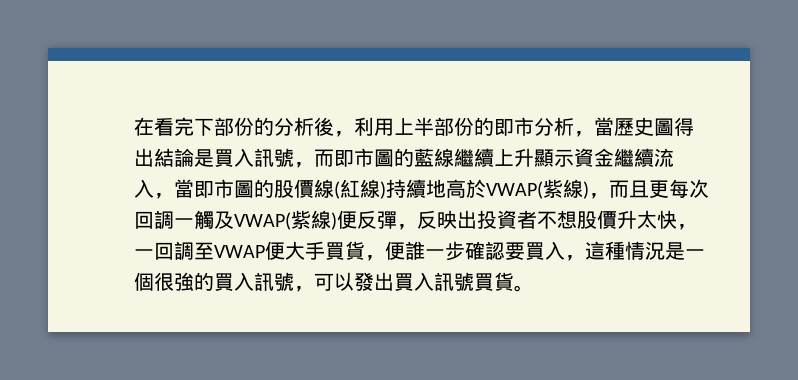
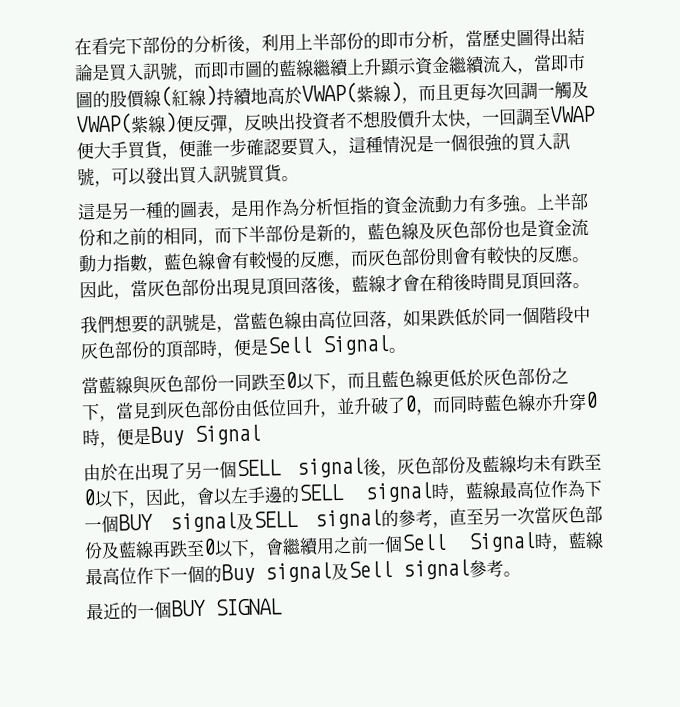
(534, 288) none -> [77,192,589,221] [78,218,589,247] [78,245,590,273] [79,271,590,300] [80,305,591,334] [80,334,406,360] [81,367,569,395] [81,391,598,422] [82,424,261,448] [83,453,602,482] [83,479,603,509] [84,505,603,533] [84,531,604,560] [85,559,521,586] [86,598,283,621] // 這是另一種的圖表，是用作為分析恒指的資金流動力有多強。上半部份和之前的相同，而下半部份是新的，藍色線及灰色部份也是資金流動力指數，藍色線會有較慢的反應，而灰色部份則會有較快的反應。因此，當灰色部份出現見頂回落後，藍線才會在稍後時間見頂回落。 // 我們想要的訊號是，當藍色線由高位回落，如果跌低於同一個階段中灰色部份的頂部時，便是Sell Signal。 // 當藍線與灰色部份一同跌至0以下，而且藍色線更低於灰色部份之下，當見到灰色部份由低位回升，並升破了0，而同時藍色線亦升穿0時，便是Buy Signal // 由於在出現了另一個SELL signal後，灰色部份及藍線均未有跌至0以下，因此，會以左手邊的SELL signal時，藍線最高位作為下一個BUY signal及SELL signal的參考，直至另一次當灰色部份及藍線再跌至0以下，會繼續用之前一個Sell Signal時，藍線最高位作下一個的Buy signal及Sell signal參考。 // 最近的一個BUY SIGNAL

